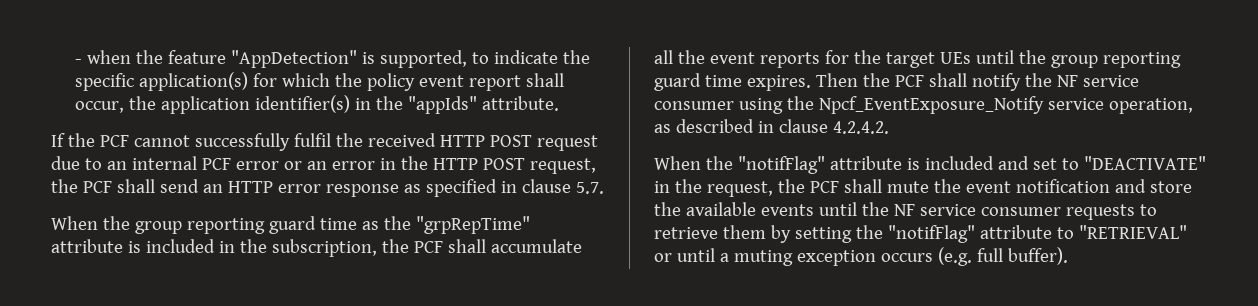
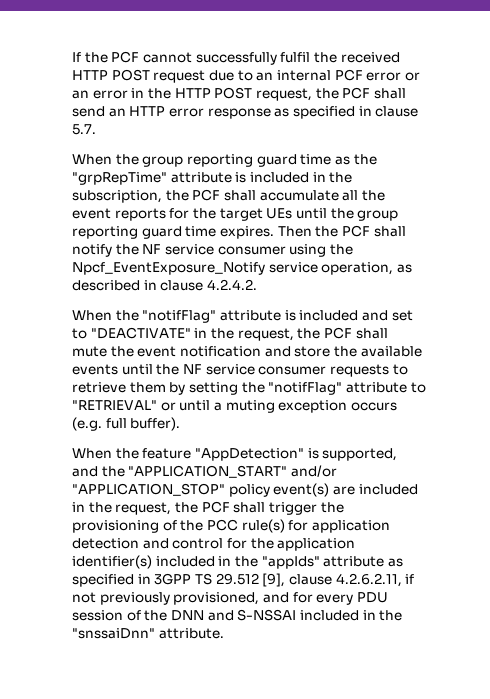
[74,50,590,68] [74,72,564,91] [74,95,559,114] - when the feature "AppDetection" is supported, to indicate the specific application(s) for which the policy event report shall occur, the application identifier(s) in the "appIds" attribute. // -> (72, 57) none
(1068, 256) none -> [72,448,398,461] [72,465,337,478] [72,483,418,497] [72,501,344,515] [72,519,390,533] [72,538,356,551] [72,555,403,569] [72,573,415,587] [72,592,388,605] [72,609,403,621] [72,628,224,639] // When the feature "AppDetection" is supported, and the "APPLICATION_START" and/or "APPLICATION_STOP" policy event(s) are included in the request, the PCF shall trigger the provisioning of the PCC rule(s) for application detection and control for the application identifier(s) included in the "appIds" attribute as specified in 3GPP TS 29.512 [9], clause 4.2.6.2.11, if not previously provisioned, and for every PDU session of the DNN and S-NSSAI included in the "snssaiDnn" attribute.

